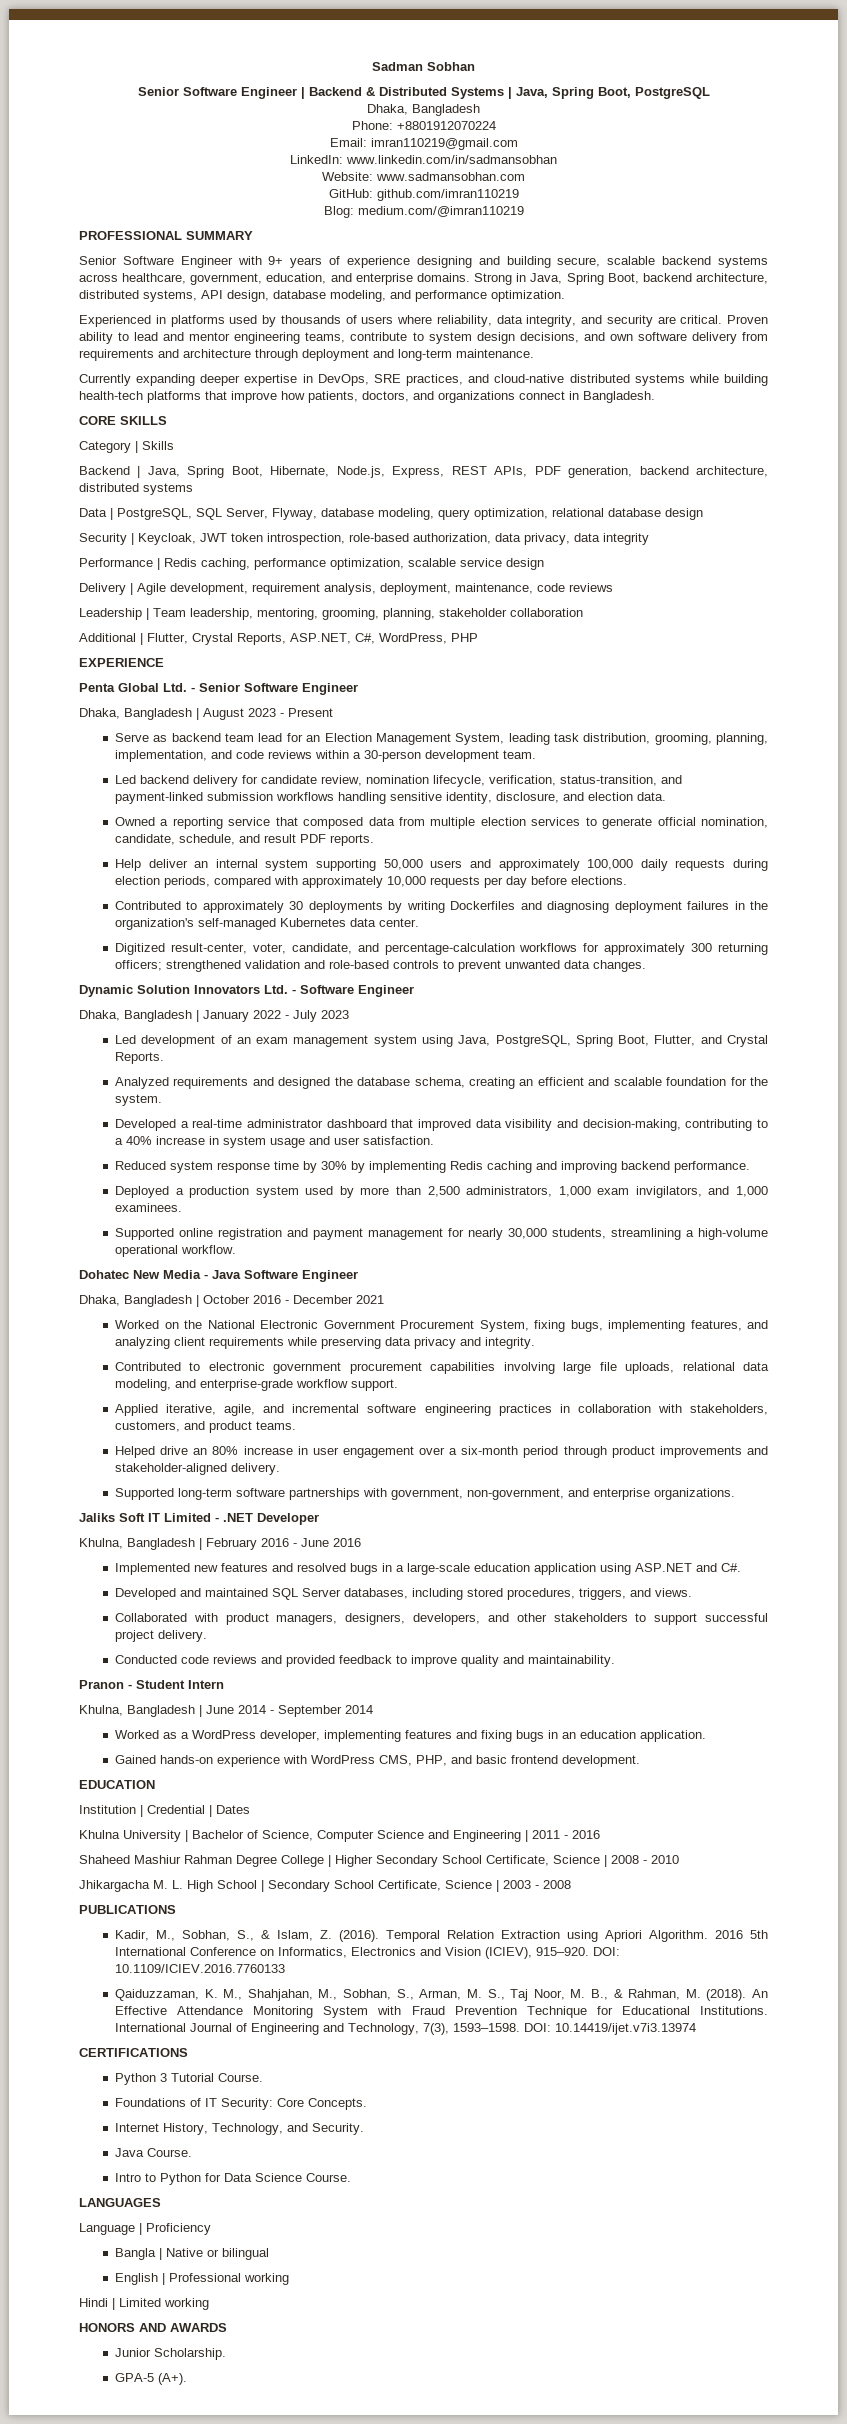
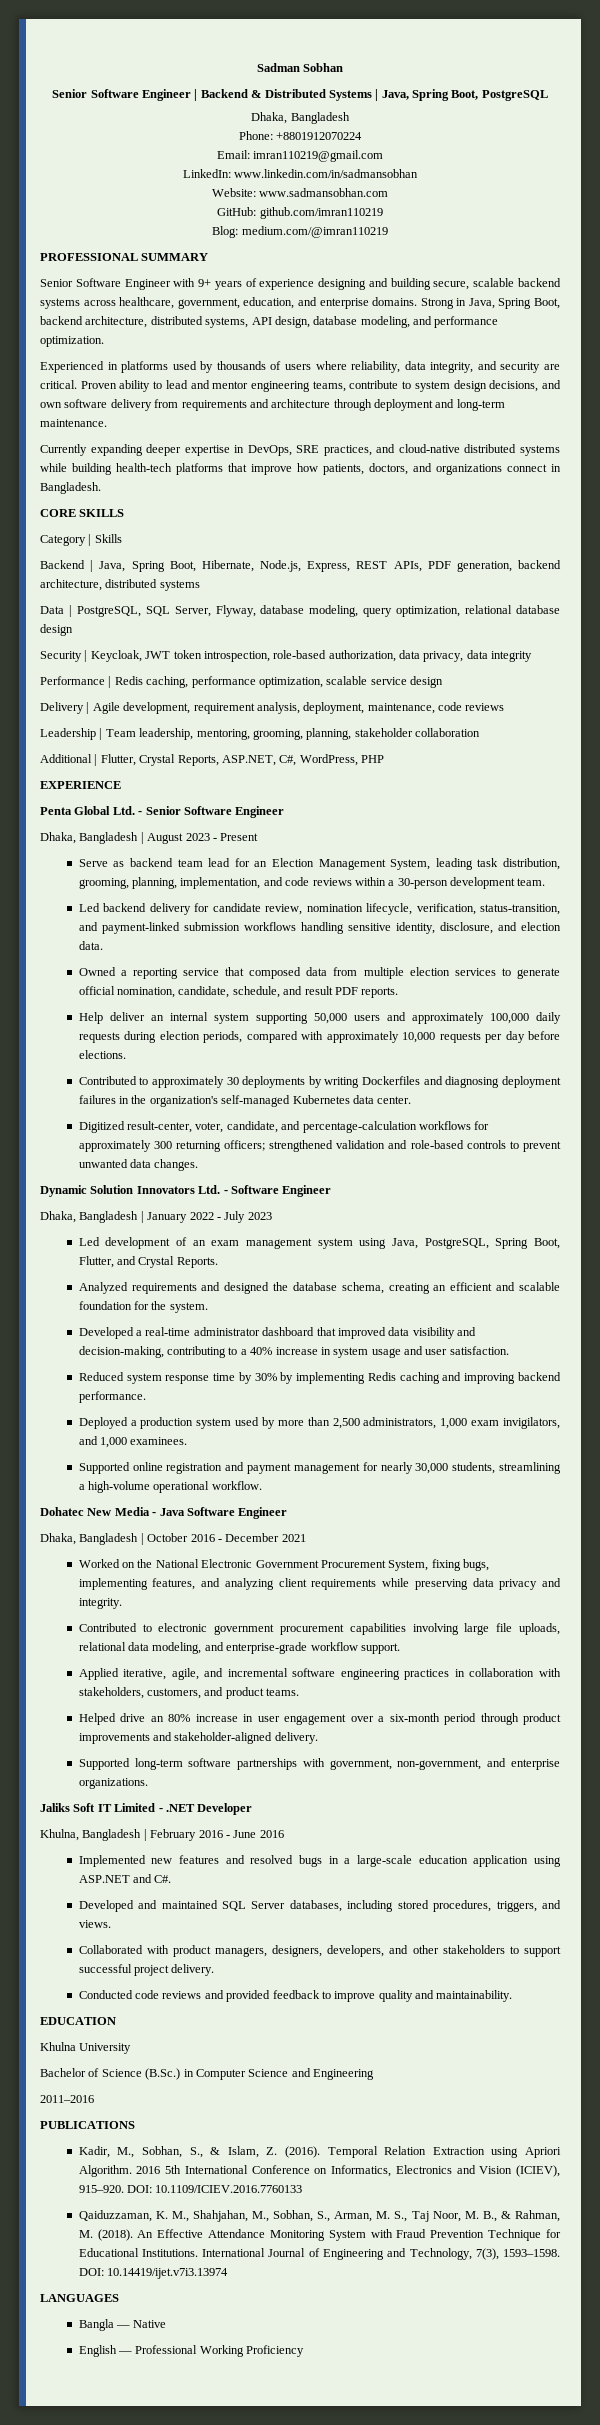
[79,1680,224,1689] [79,1705,373,1717] [115,1730,707,1742] [115,1755,641,1767] [79,1780,155,1789] [79,1805,250,1817] Pranon - Student Intern // Khulna, Bangladesh | June 2014 - September 2014 // Worked as a WordPress developer, implementing features and fixing bugs in an education application. // Gained hands-on experience with WordPress CMS, PHP, and basic frontend development. // EDUCATION // Institution | Credential | Dates -> [40,2017,116,2025] EDUCATION
[185,1830,188,1842] | -> (132, 2048) //
[262,1830,313,1841] Science, -> [101,2068,194,2080] Science (B.Sc.) in
[525,1830,600,1842] [79,1855,679,1867] [79,1880,571,1892] | 2011 - 2016 // Shaheed Mashiur Rahman Degree College | Higher Secondary School Certificate, Science | 2008 - 2010 // Jhikargacha M. L. High School | Secondary School Certificate, Science | 2003 - 2008 -> [40,2095,94,2103] // 2011–2016
[79,2048,188,2057] [115,2073,264,2085] [115,2098,368,2110] [115,2123,365,2135] [115,2148,193,2157] [115,2173,352,2185] [79,2198,161,2207] [79,2223,211,2235] CERTIFICATIONS // Python 3 Tutorial Course. // Foundations of IT Security: Core Concepts. // Internet History, Technology, and Security. // Java Course. // Intro to Python for Data Science Course. // LANGUAGES // Language | Proficiency -> [40,2294,119,2302] LANGUAGES
[159,2248,163,2260] | -> [116,2325,131,2328] —
[207,2248,270,2260] or bilingual -> (167, 2324) none
[162,2273,290,2285] [79,2298,209,2310] [79,2323,227,2332] [115,2348,227,2360] [115,2373,188,2385] | Professional working // Hindi | Limited working // HONORS AND AWARDS // Junior Scholarship. // GPA-5 (A+). -> [118,2345,305,2357] — Professional Working Proficiency

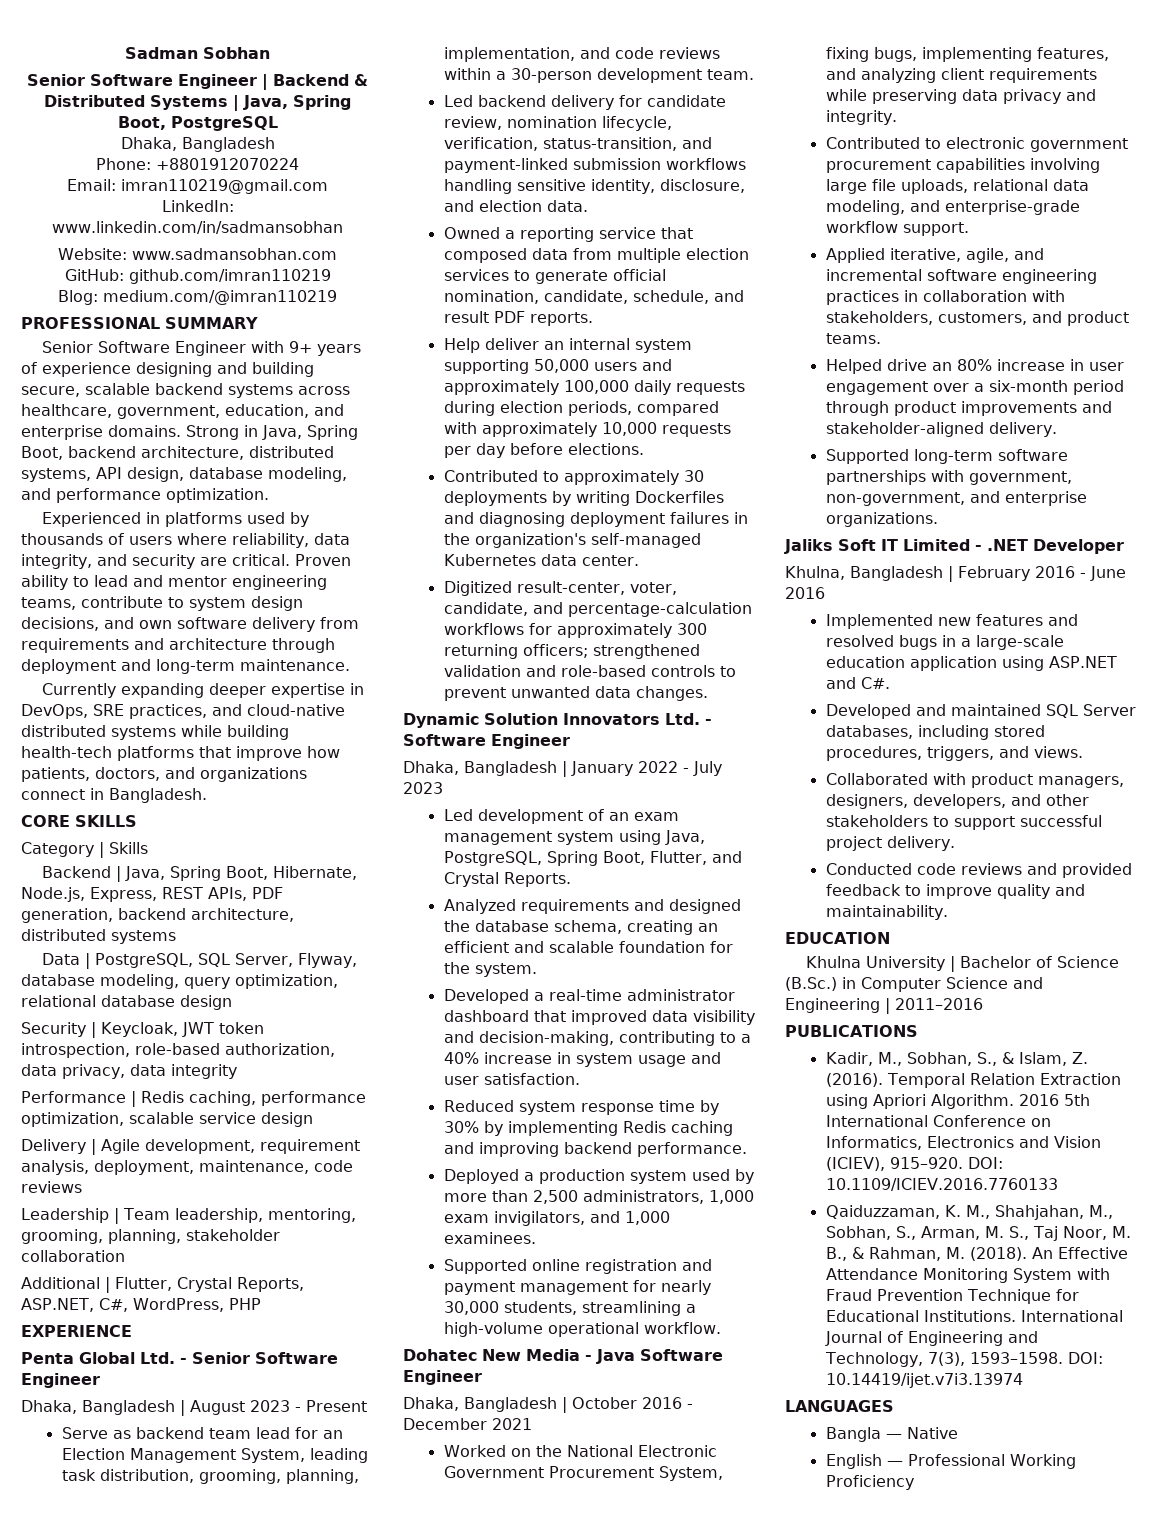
(132, 2048) // -> [949,956,955,972] |
(374, 2074) // -> [885,998,890,1014] |

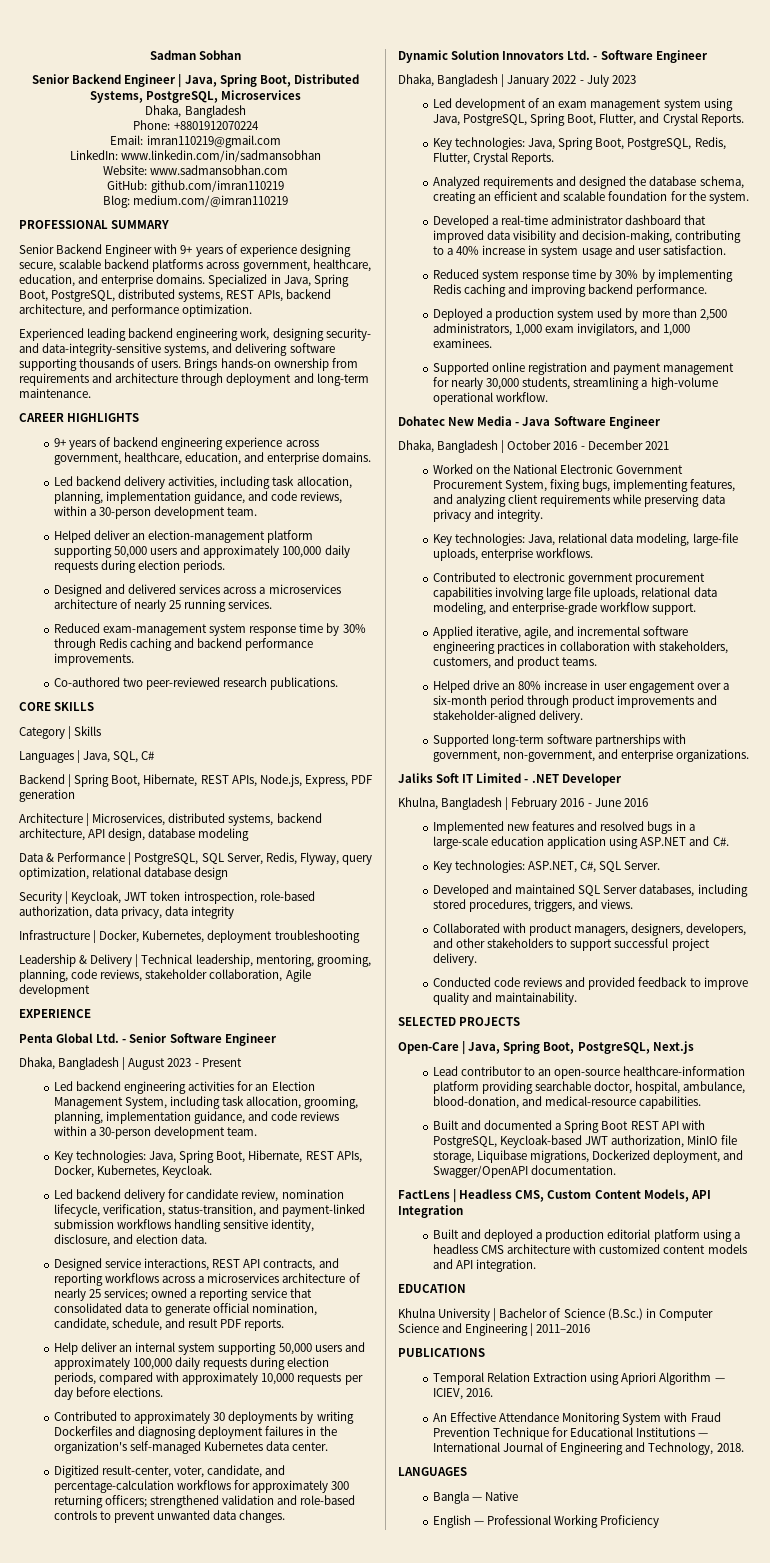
[90,74,173,86] Software -> [72,74,122,84] Backend
[273,74,368,86] [44,95,351,111] [117,116,278,131] Backend & Distributed Systems | Java, Spring Boot, PostgreSQL -> [184,74,359,87] [89,90,302,103] Java, Spring Boot, Distributed Systems, PostgreSQL, Microservices
[97,341,170,353] Software -> [56,244,103,254] Backend
[217,362,314,377] and building -> (351, 250) none
[228,384,350,398] [21,404,344,419] [21,425,239,440] systems across healthcare, government, education, and enterprise domains. Strong -> [152,259,371,272] [19,274,268,287] platforms across government, healthcare, education, and enterprise domains. Specialized
[68,446,334,460] [21,467,347,482] [21,488,269,503] [41,512,309,527] [21,533,350,548] [21,554,351,569] [21,575,327,590] [21,596,303,611] [21,617,315,632] backend architecture, distributed systems, API design, database modeling, and performance optimization. // Experienced in platforms used by thousands of users where reliability, data integrity, and security are critical. Proven ability to lead and mentor engineering teams, contribute to system design decisions, and own software delivery -> [51,289,331,302] [19,304,253,317] [19,328,371,341] [19,343,335,356] [19,358,329,371] PostgreSQL, distributed systems, REST APIs, backend architecture, and performance optimization. // Experienced leading backend engineering work, designing security- and data-integrity-sensitive systems, and delivering software supporting thousands of users. Brings hands-on ownership
[41,683,364,698] [21,704,345,719] [21,725,289,740] [21,746,340,761] [21,767,307,782] [21,788,207,803] Currently expanding deeper expertise in DevOps, SRE practices, and cloud-native distributed systems while building health-tech platforms that improve how patients, doctors, and organizations connect in Bangladesh. -> [19,413,140,422] [53,437,319,450] [53,452,372,465] [53,476,352,489] [53,491,343,504] [53,506,258,519] [53,530,314,543] [53,545,350,558] [53,560,226,573] [53,584,341,597] [53,599,273,612] [53,623,366,636] [53,638,314,651] [53,653,134,666] [53,677,339,690] CAREER HIGHLIGHTS // 9+ years of backend engineering experience across government, healthcare, education, and enterprise domains. // Led backend delivery activities, including task allocation, planning, implementation guidance, and code reviews, within a 30-person development team. // Helped deliver an election-management platform supporting 50,000 users and approximately 100,000 daily requests during election periods. // Designed and delivered services across a microservices architecture of nearly 25 running services. // Reduced exam-management system response time by 30% through Redis caching and backend performance improvements. // Co-authored two peer-reviewed research publications.
(148, 848) none -> [19,750,155,763] // Languages | Java, SQL, C#
[124,866,357,881] [21,887,283,902] [21,908,294,923] [21,929,176,944] Java, Spring Boot, Hibernate, Node.js, Express, REST APIs, PDF generation, backend architecture, distributed systems -> [74,774,373,787] [19,789,75,802] [19,813,322,826] [19,828,250,841] Spring Boot, Hibernate, REST APIs, Node.js, Express, PDF generation // Architecture | Microservices, distributed systems, backend architecture, API design, database modeling
(80, 959) none -> [46,852,126,862] & Performance
[297,953,357,968] [21,974,179,989] Flyway, database modeling, -> [265,852,339,865] Redis, Flyway,
[21,1091,366,1107] [21,1112,313,1127] [21,1139,360,1155] [21,1160,353,1175] [21,1181,82,1193] [21,1208,356,1224] [21,1229,280,1244] [21,1250,125,1262] [21,1277,304,1293] [21,1298,261,1312] Performance | Redis caching, performance optimization, scalable service design // Delivery | Agile development, requirement analysis, deployment, maintenance, code reviews // Leadership | Team leadership, mentoring, grooming, planning, stakeholder collaboration // Additional | Flutter, Crystal Reports, ASP.NET, C#, WordPress, PHP -> [19,930,360,943] [19,954,371,967] [19,969,311,982] [19,984,90,997] Infrastructure | Docker, Kubernetes, deployment troubleshooting // Leadership & Delivery | Technical leadership, mentoring, grooming, planning, code reviews, stakeholder collaboration, Agile development
[61,1427,290,1439] Serve as backend team lead -> [53,1081,235,1094] Led backend engineering activities
[309,1448,368,1463] [61,1469,359,1484] [443,47,575,62] leading task distribution, grooming, planning, implementation, -> [170,1096,359,1109] [53,1111,246,1124] including task allocation, grooming, planning, implementation guidance,
(754, 74) none -> [53,1150,362,1163] [53,1165,213,1178] // Key technologies: Java, Spring Boot, Hibernate, REST APIs, Docker, Kubernetes, Keycloak.
[443,227,693,242] [443,248,749,263] [443,269,509,281] Owned a reporting service that composed data from multiple election services -> [53,1258,339,1271] [53,1273,361,1286] [53,1288,312,1301] [53,1303,149,1313] Designed service interactions, REST API contracts, and reporting workflows across a microservices architecture of nearly 25 services; owned a reporting service that consolidated data
(571, 879) none -> [432,137,726,150] [432,152,555,165] // Key technologies: Java, Spring Boot, PostgreSQL, Redis, Flutter, Crystal Reports.
(897, 117) none -> [432,533,738,546] [432,548,594,561] // Key technologies: Java, relational data modeling, large-file uploads, enterprise workflows.
(890, 683) none -> [432,860,661,873] // Key technologies: ASP.NET, C#, SQL Server.
(948, 912) none -> [398,1017,521,1026] [398,1041,694,1055] [432,1066,746,1079] [432,1081,746,1094] [432,1096,702,1109] [432,1120,705,1133] [432,1135,738,1148] [432,1150,744,1163] [432,1165,617,1178] [398,1189,711,1203] [398,1205,463,1218] [432,1229,740,1242] [432,1244,747,1254] [432,1259,537,1272] // SELECTED PROJECTS // Open-Care | Java, Spring Boot, PostgreSQL, Next.js // Lead contributor to an open-source healthcare-information platform providing searchable doctor, hospital, ambulance, blood-donation, and medical-resource capabilities. // Built and documented a Spring Boot REST API with PostgreSQL, Keycloak-based JWT authorization, MinIO file storage, Liquibase migrations, Dockerized deployment, and Swagger/OpenAPI documentation. // FactLens | Headless CMS, Custom Content Models, API Integration // Built and deployed a production editorial platform using a headless CMS architecture with customized content models and API integration.
[825,1052,1088,1066] [825,1073,883,1087] Kadir, M., Sobhan, S., & Islam, Z. (2016). -> (485, 1352) none
[930,1094,1090,1109] [825,1115,1051,1127] [825,1136,1101,1150] [825,1157,1003,1171] [825,1178,1058,1191] [825,1205,1113,1220] [825,1226,1131,1241] [825,1247,1027,1261] Algorithm. 2016 5th International Conference on Informatics, Electronics and Vision (ICIEV), 915–920. DOI: 10.1109/ICIEV.2016.7760133 // Qaiduzzaman, K. M., Shahjahan, M., Sobhan, S., Arman, M. S., Taj Noor, M. B., & Rahman, M. (2018). -> [659,1372,725,1385] [432,1388,494,1400] Algorithm — ICIEV, 2016. //
[923,1310,1016,1322] Institutions. -> [636,1427,709,1437] Institutions —
[927,1352,1103,1366] [825,1373,1023,1388] 7(3), 1593–1598. DOI: 10.14419/ijet.v7i3.13974 -> [716,1443,744,1452] 2018.

